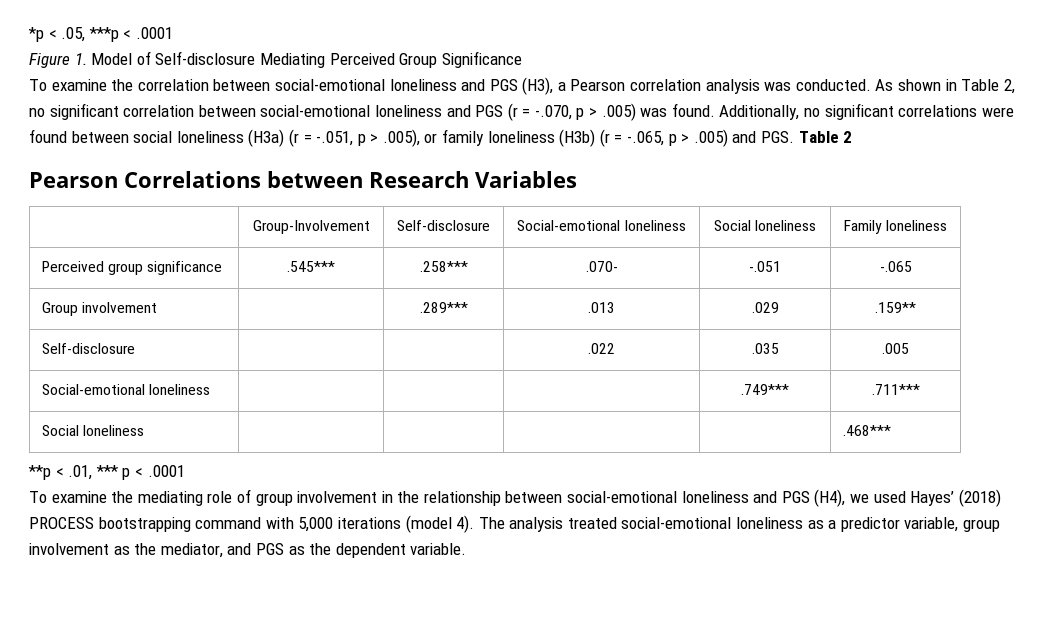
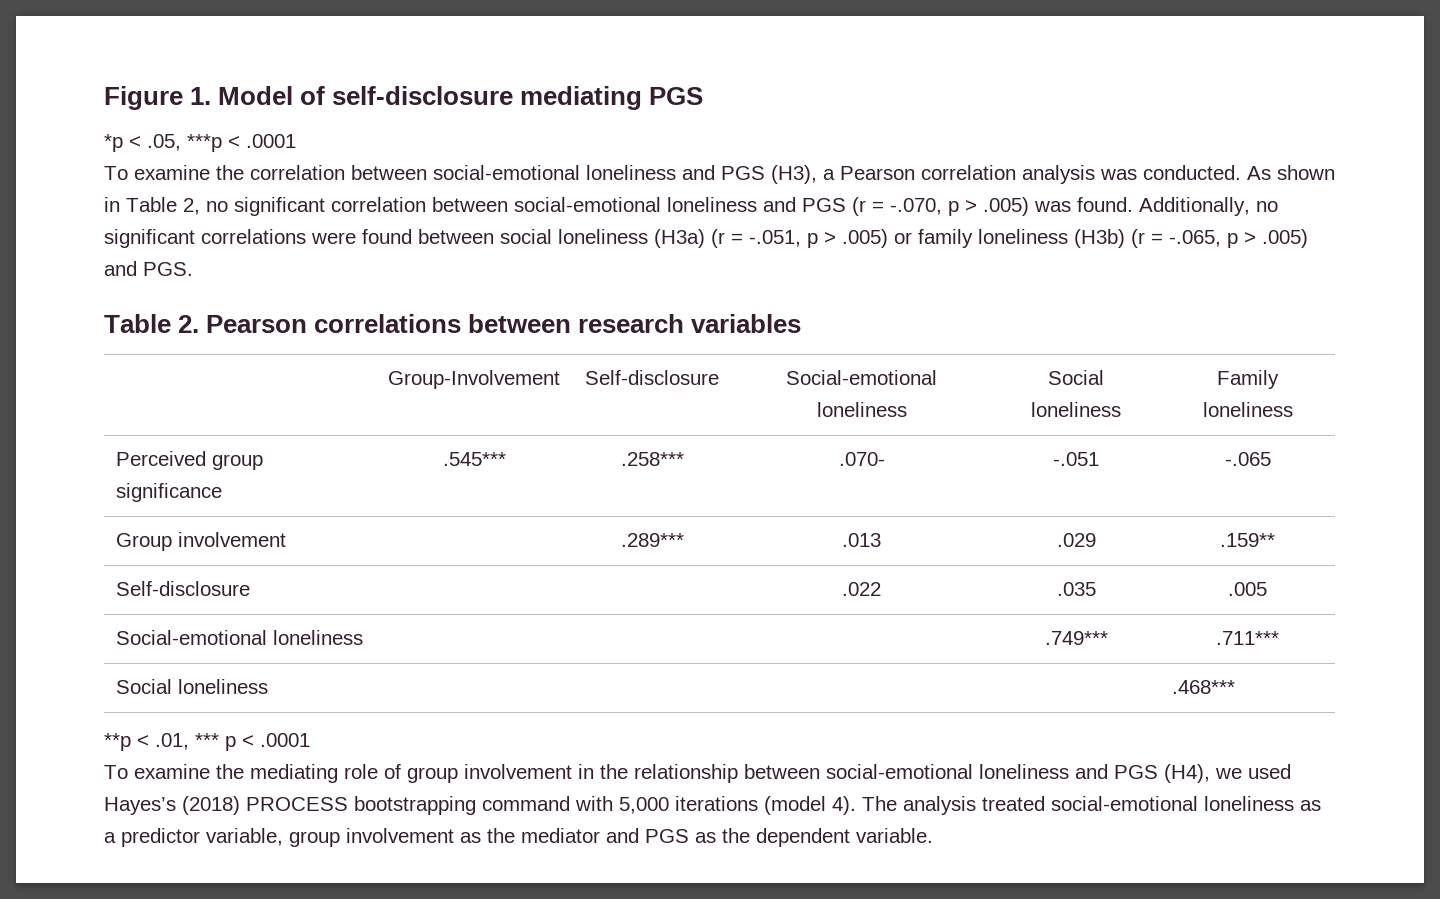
(28, 34) none -> [104,86,704,110] Figure 1. Model of self-disclosure mediating PGS //
[29,51,522,68] // Figure 1. Model of Self-disclosure Mediating Perceived Group Significance -> (296, 141) none
[382,129,420,147] .005), -> [842,229,888,248] .005)
[798,131,853,143] [29,171,577,188] Table 2 // Pearson Correlations between Research Variables -> [104,314,802,333] // Table 2. Pearson correlations between research variables
[910,491,955,506] Hayes’ -> [104,797,176,815] Hayes’s
[160,543,223,558] mediator, -> [521,828,600,843] mediator

